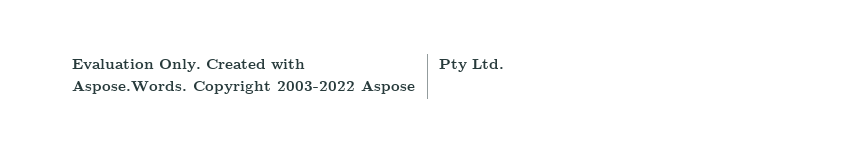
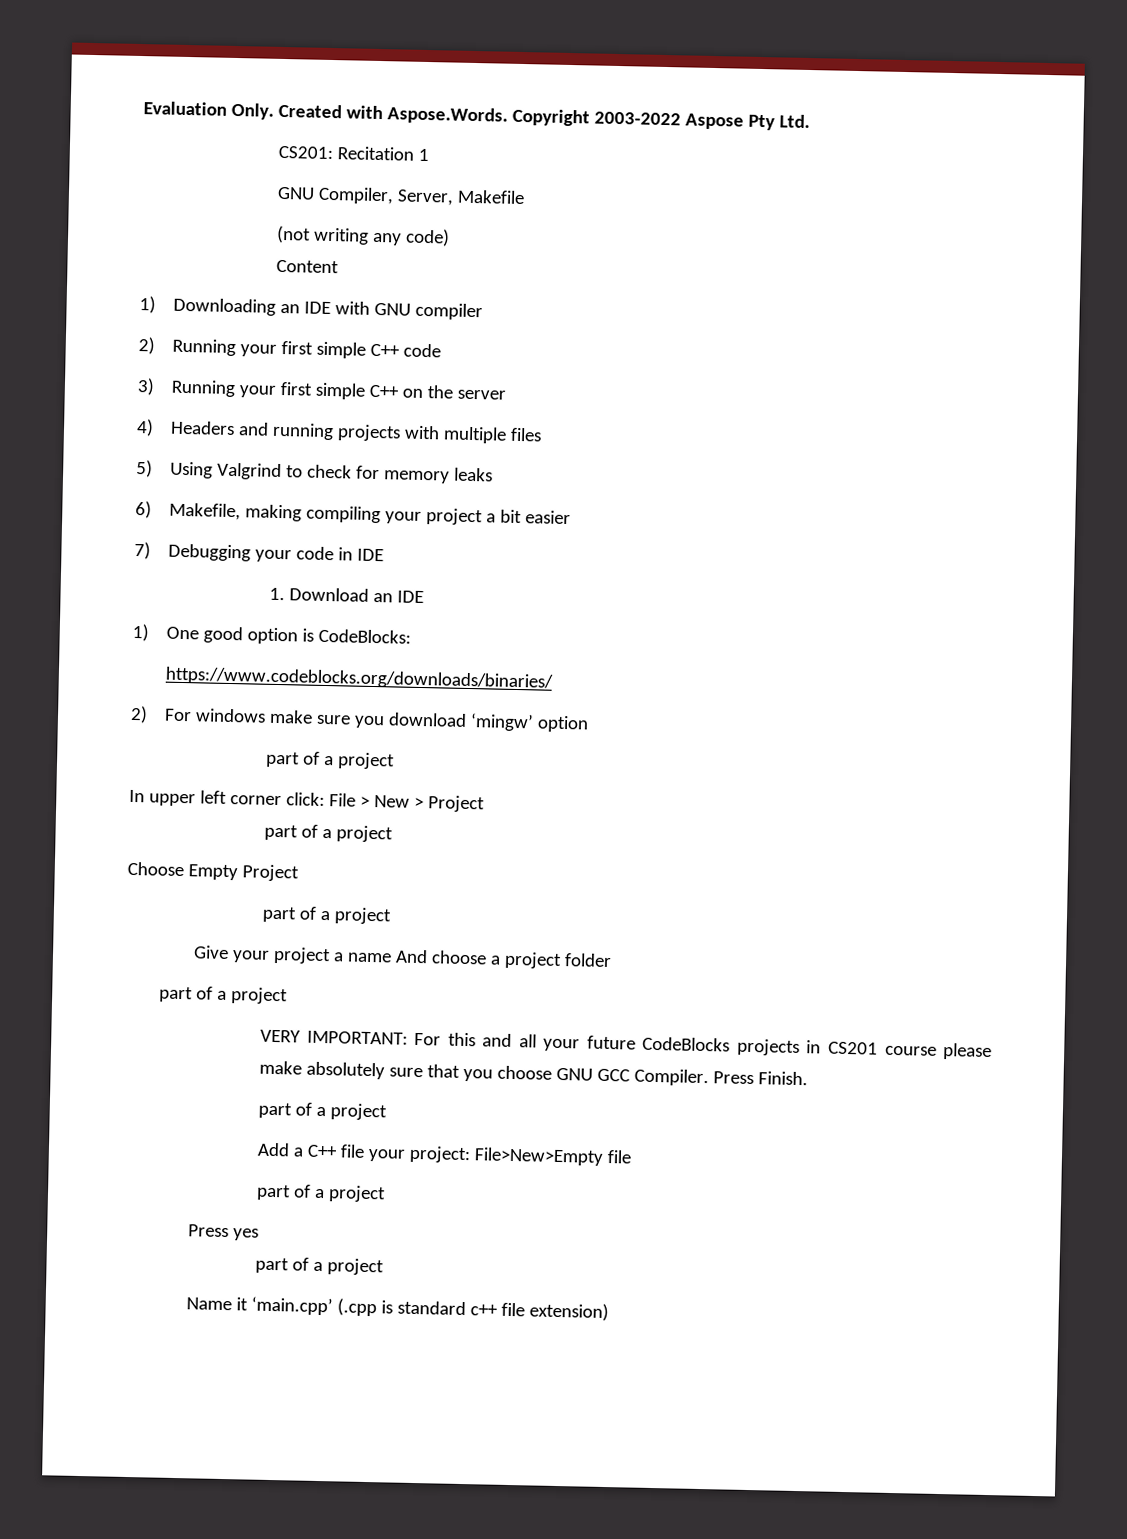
(504, 64) none -> [278,145,430,162] [277,186,526,206] [276,225,451,247] [276,259,340,274] [139,296,484,321] [138,337,442,359] [137,378,507,400] [136,418,543,444] [136,459,494,484] [135,500,572,526] [134,541,385,563] [269,587,425,604] [132,623,412,645] [165,666,554,691] [130,705,590,733] [265,751,396,770] [129,789,485,813] [264,824,394,843] [127,861,299,882] [262,906,393,925] [193,945,613,970] [159,986,289,1005] [260,1029,993,1061] [259,1060,809,1087] [258,1102,388,1121] [257,1142,633,1166] [256,1184,387,1203] [188,1224,260,1241] [255,1257,385,1276] [186,1296,610,1322] // CS201: Recitation 1 // GNU Compiler, Server, Makefile // (not writing any code) // Content // 1) Downloading an IDE with GNU compiler // 2) Running your first simple C++ code // 3) Running your first simple C++ on the server // 4) Headers and running projects with multiple files // 5) Using Valgrind to check for memory leaks // 6) Makefile, making compiling your project a bit easier // 7) Debugging your code in IDE // 1. Download an IDE // 1) One good option is CodeBlocks: // https://www.codeblocks.org/downloads/binaries/ // 2) For windows make sure you download ‘mingw’ option // part of a project // In upper left corner click: File > New > Project // part of a project // Choose Empty Project // part of a project // Give your project a name And choose a project folder // part of a project // VERY IMPORTANT: For this and all your future CodeBlocks projects in CS201 course please make absolutely sure that you choose GNU GCC Compiler. Press Finish. // part of a project // Add a C++ file your project: File>New>Empty file // part of a project // Press yes // part of a project // Name it ‘main.cpp’ (.cpp is standard c++ file extension)

